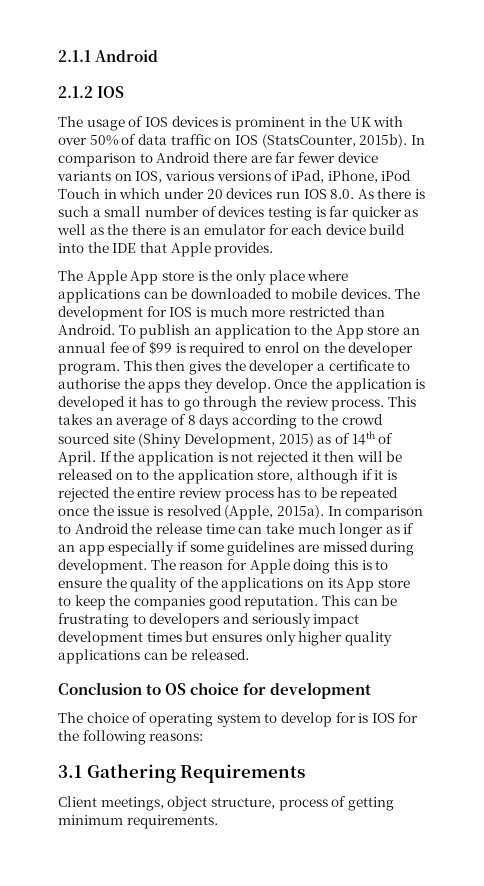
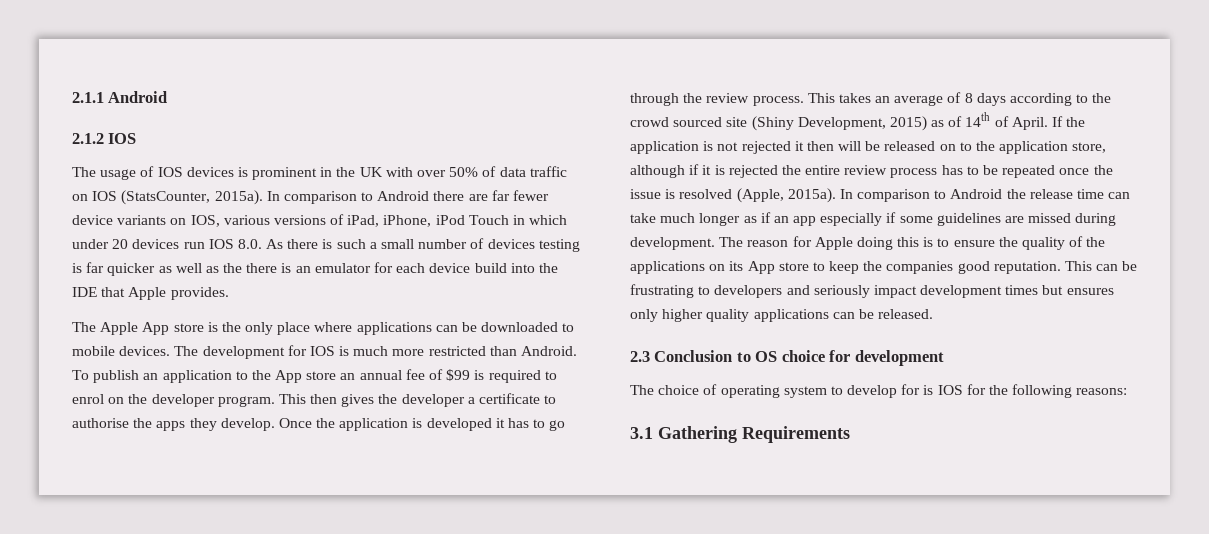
[359,134,408,148] 2015b). -> [214,190,263,205] 2015a).
(249, 654) none -> [630,351,650,362] 2.3
[58,796,394,811] [58,815,218,829] // Client meetings, object structure, process of getting minimum requirements. -> (850, 434) none

